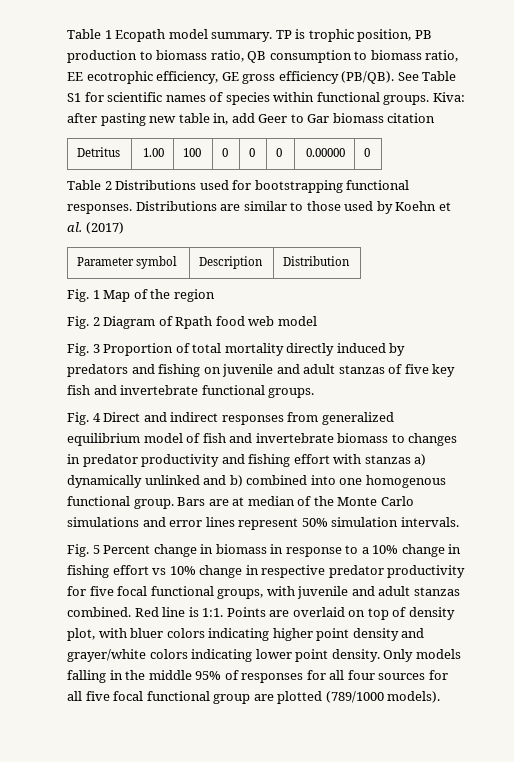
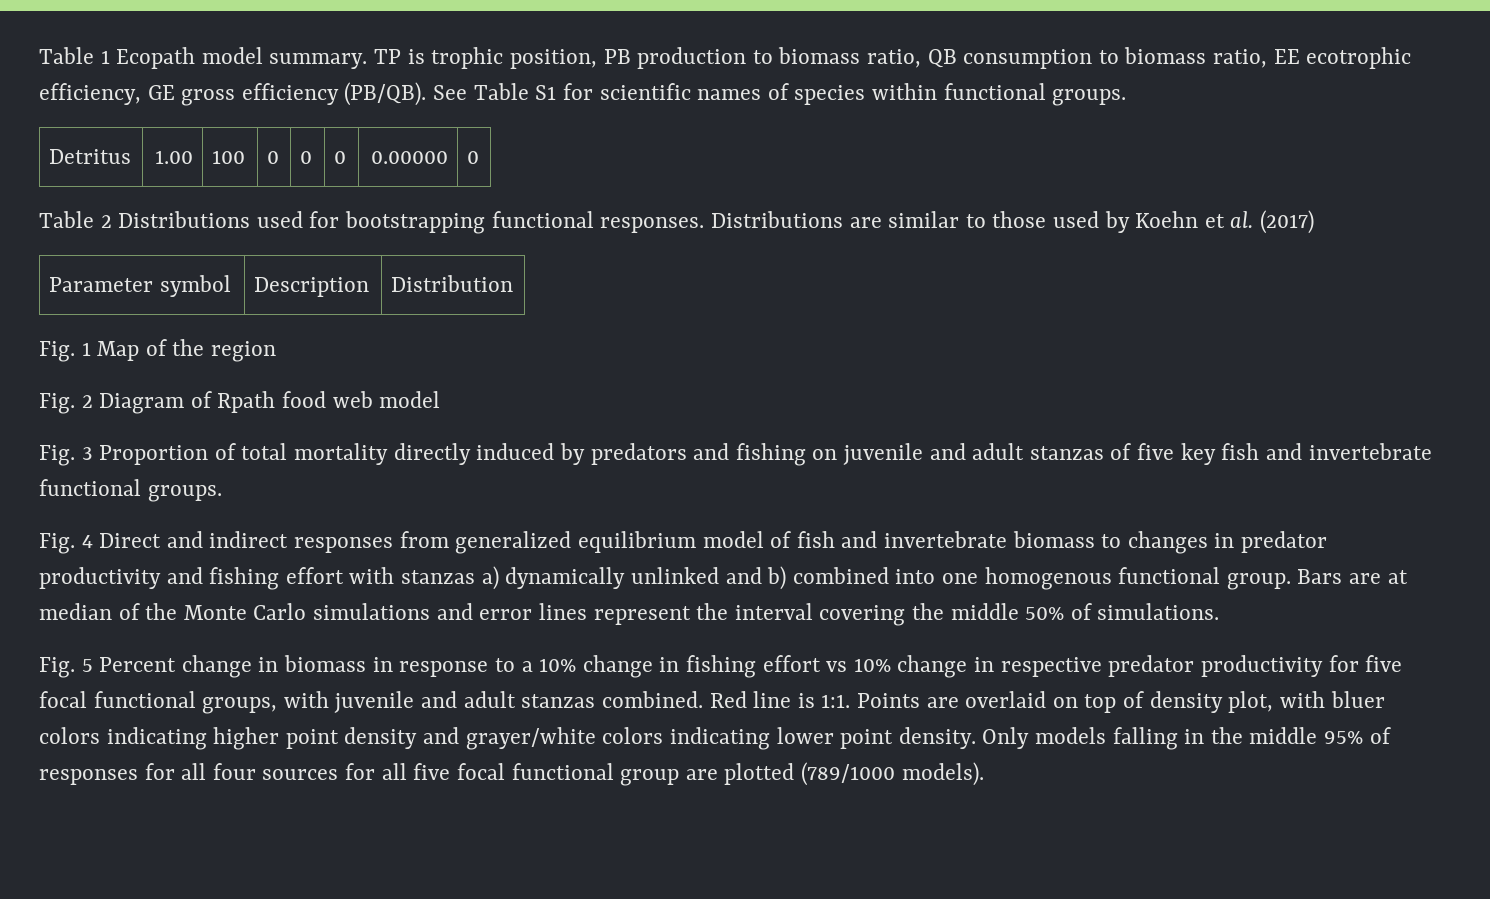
[432,92,465,102] [67,113,436,126] Kiva: after pasting new table in, add Geer to Gar biomass citation -> (1127, 97) none
[301,517,459,527] 50% simulation intervals. -> [696,603,1220,626] the interval covering the middle 50% of simulations.

